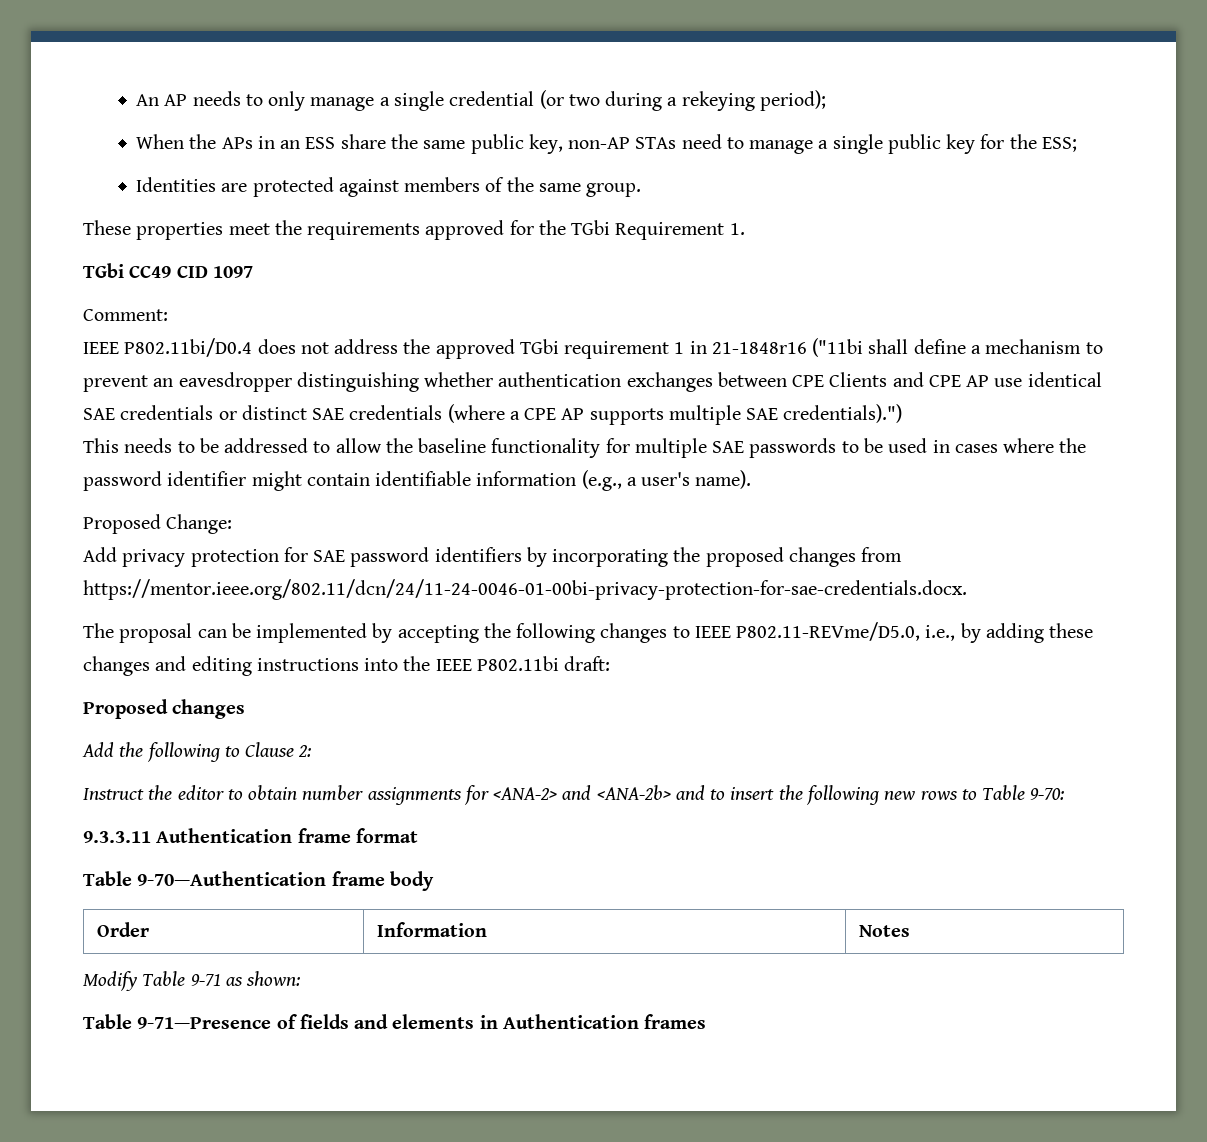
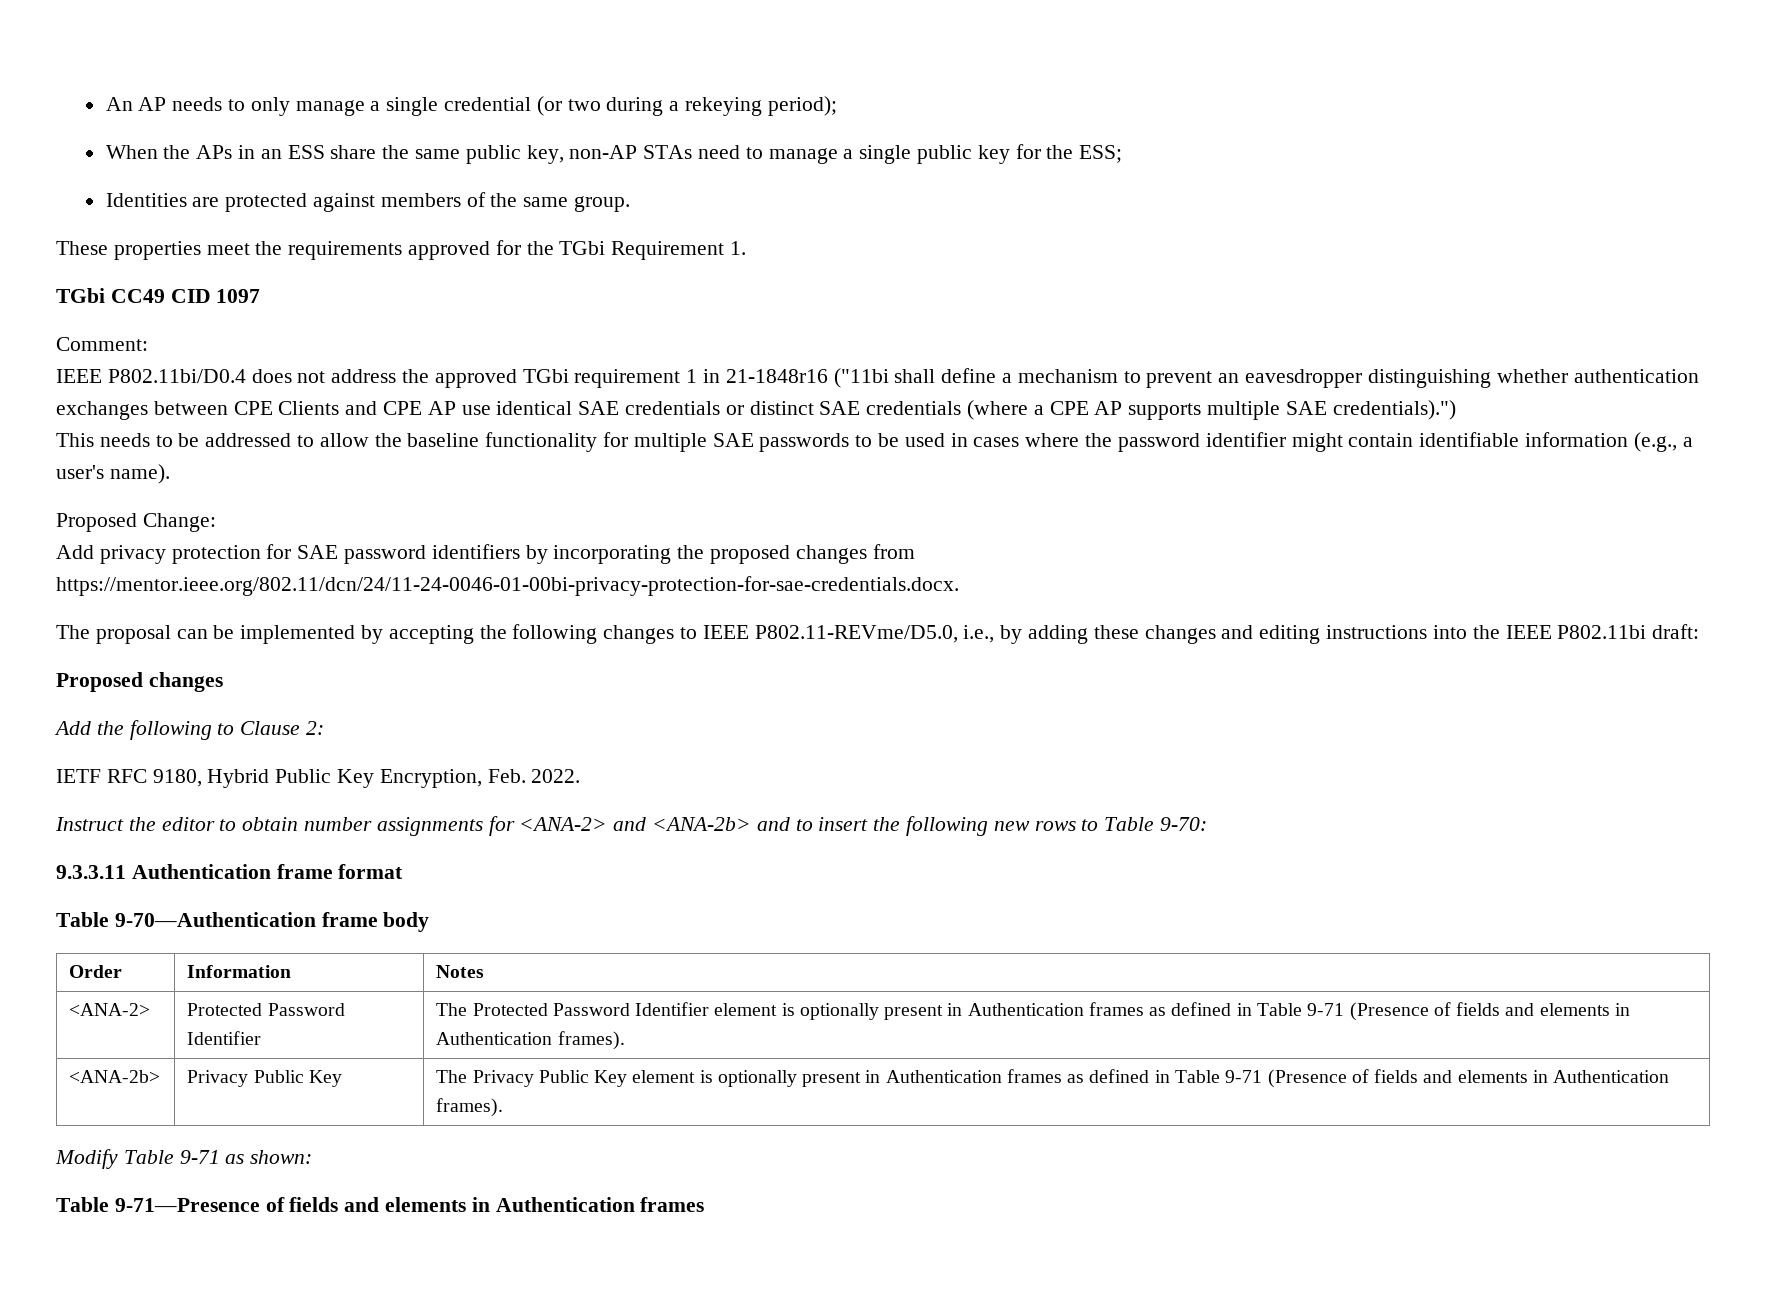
(312, 751) none -> [56,769,581,788] // IETF RFC 9180, Hybrid Public Key Encryption, Feb. 2022.
(910, 931) none -> [69,1003,151,1016] [187,1003,345,1016] [187,1031,262,1045] [436,1002,1630,1021] [436,1031,625,1050] [69,1070,161,1083] [187,1070,342,1087] [436,1069,1670,1088] [436,1098,504,1117] // <ANA-2> | Protected Password Identifier | The Protected Password Identifier element is optionally present in Authentication frames as defined in Table 9-71 (Presence of fields and elements in Authentication frames). // <ANA-2b> | Privacy Public Key | The Privacy Public Key element is optionally present in Authentication frames as defined in Table 9-71 (Presence of fields and elements in Authentication frames).

